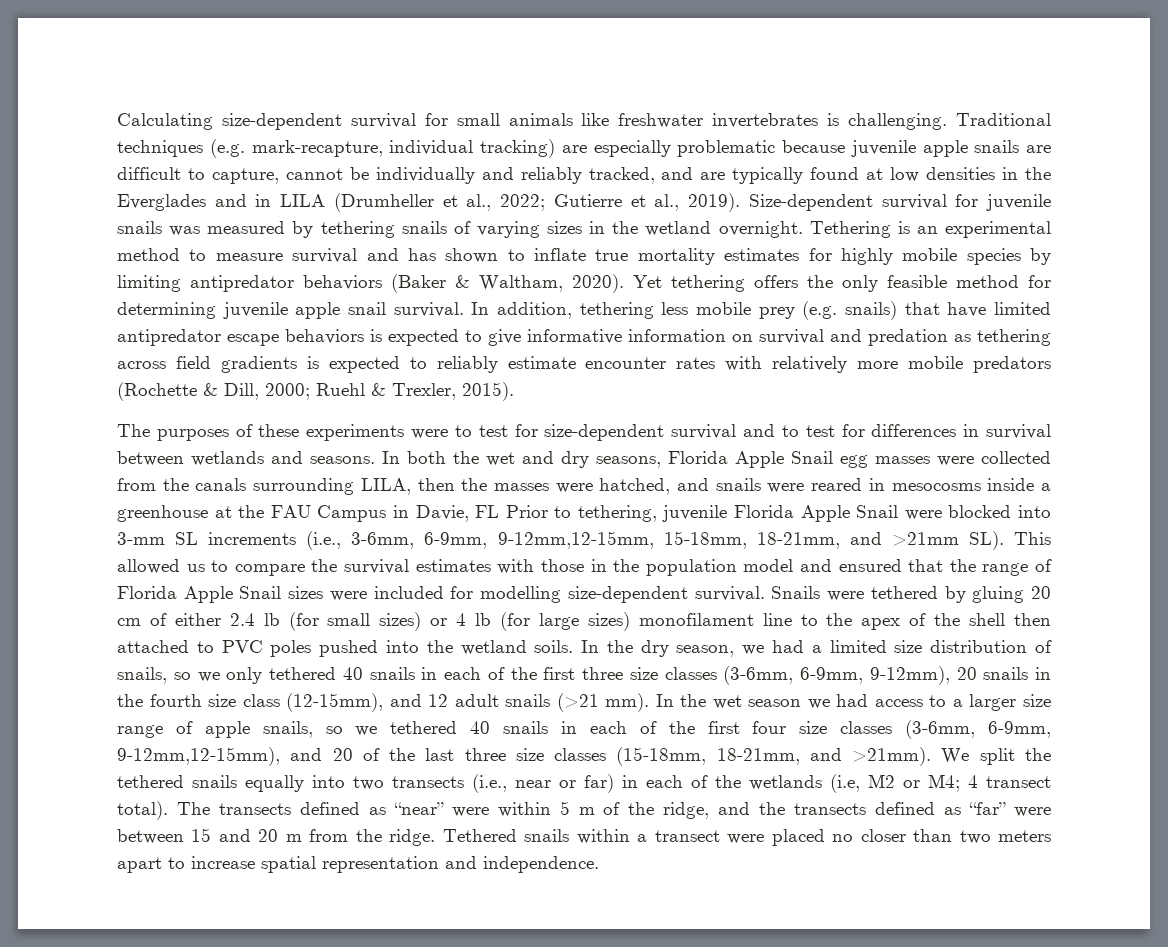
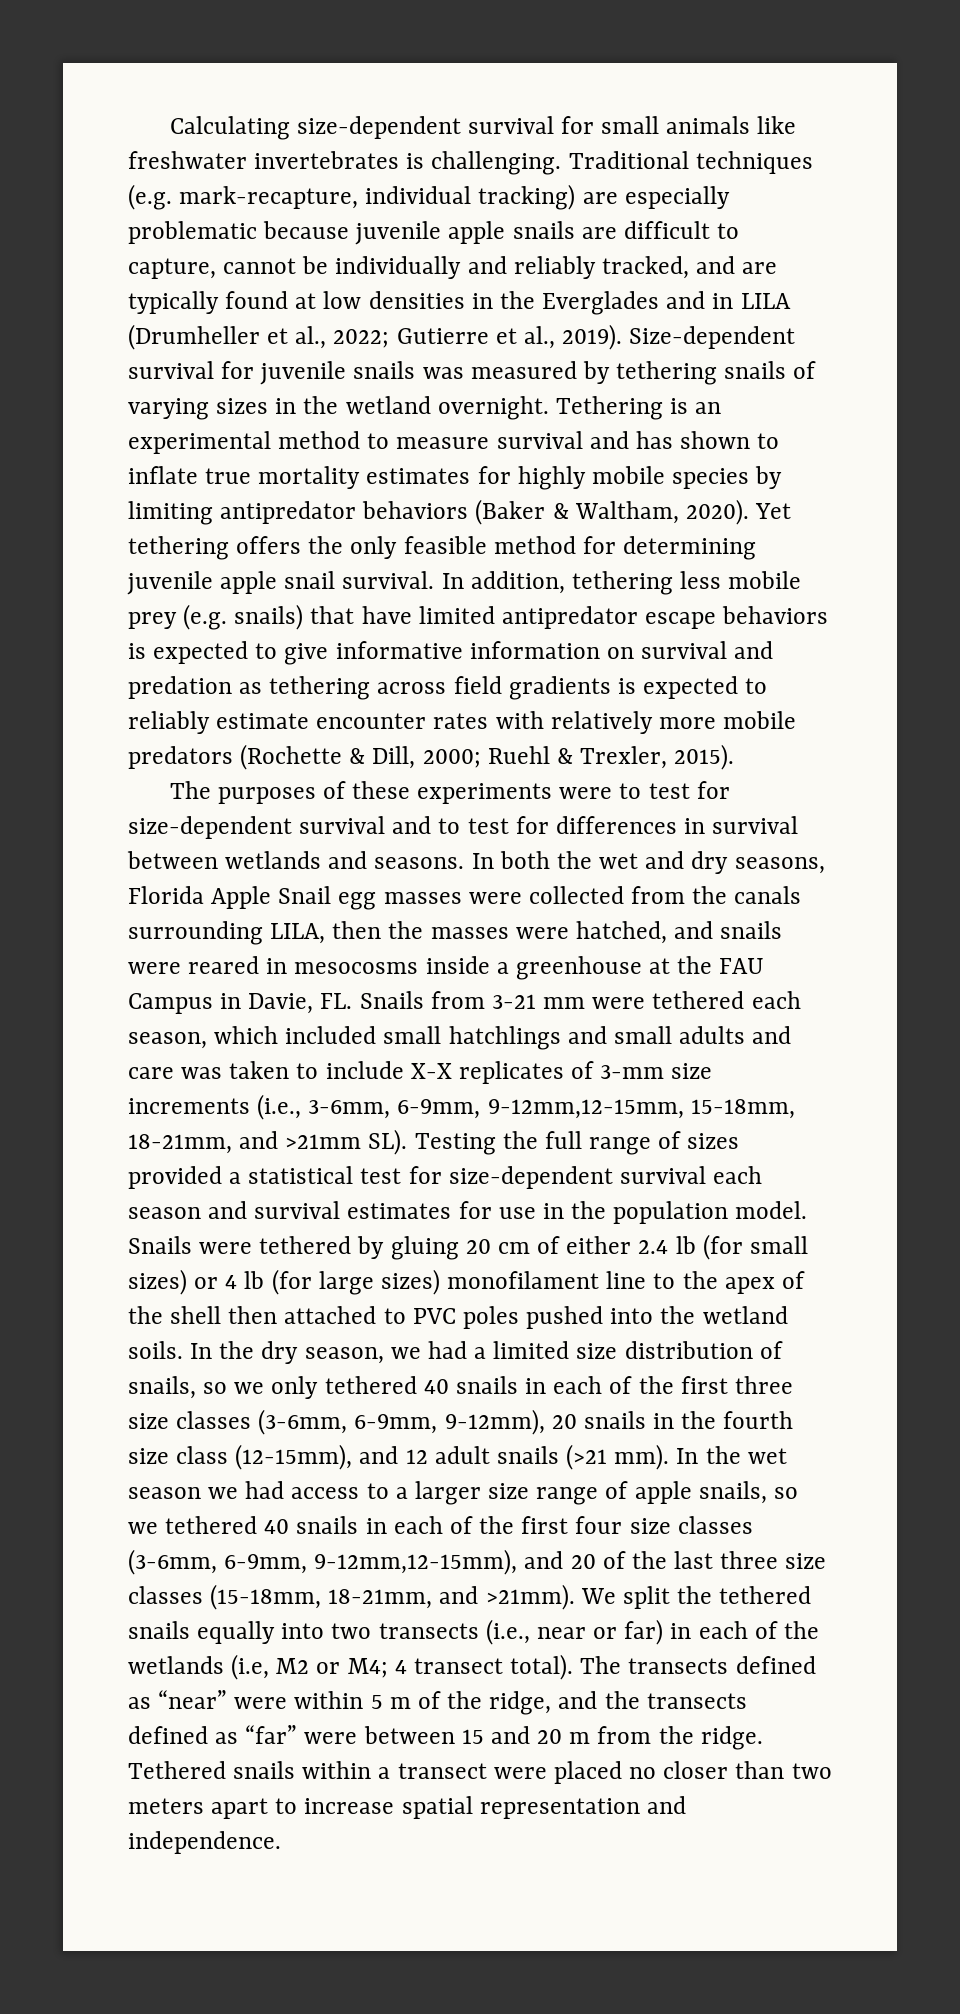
[475,505,1051,522] [117,532,199,545] FL Prior to tethering, juvenile Florida Apple Snail were blocked into 3-mm SL -> [320,991,801,1009] [128,1026,792,1050] [128,1061,713,1084] FL. Snails from 3-21 mm were tethered each season, which included small hatchlings and small adults and care was taken to include X-X replicates of 3-mm size
[1014,532,1052,545] [117,559,1052,576] [117,586,765,603] This allowed us to compare the survival estimates with those in the population model and ensured that the range of Florida Apple Snail sizes were included for modelling size-dependent survival. -> [414,1131,740,1155] [128,1166,763,1189] [128,1201,808,1224] Testing the full range of sizes provided a statistical test for size-dependent survival each season and survival estimates for use in the population model.

